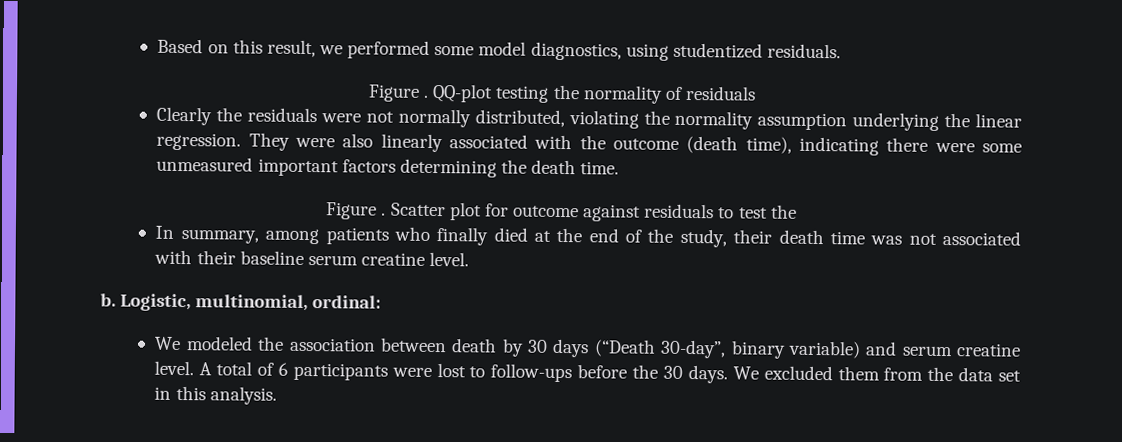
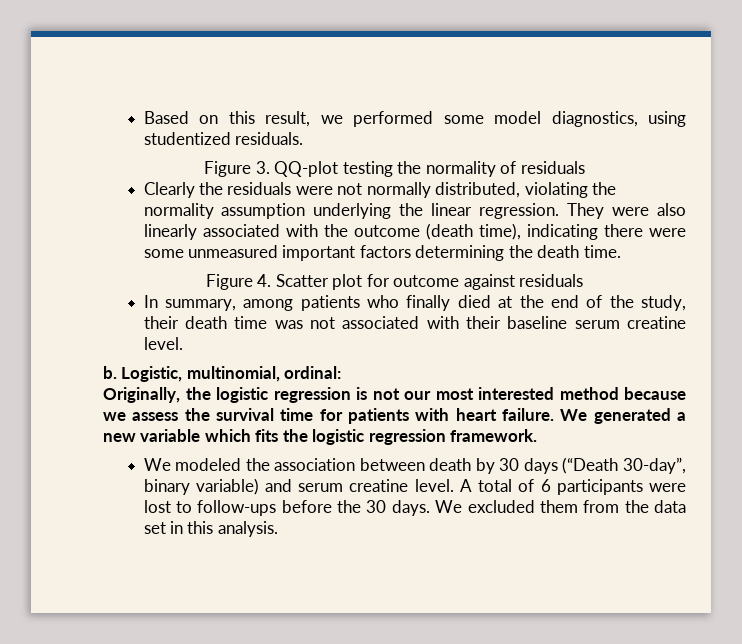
[423,94,429,98] . -> [255,161,270,174] 3.
[381,212,387,216] . -> [257,274,272,287] 4.
[718,204,797,219] to test the -> (584, 280) none
(382, 302) none -> [103,387,686,403] [103,408,686,424] [103,429,538,445] // Originally, the logistic regression is not our most interested method because we assess the survival time for patients with heart failure. We generated a new variable which fits the logistic regression framework.

